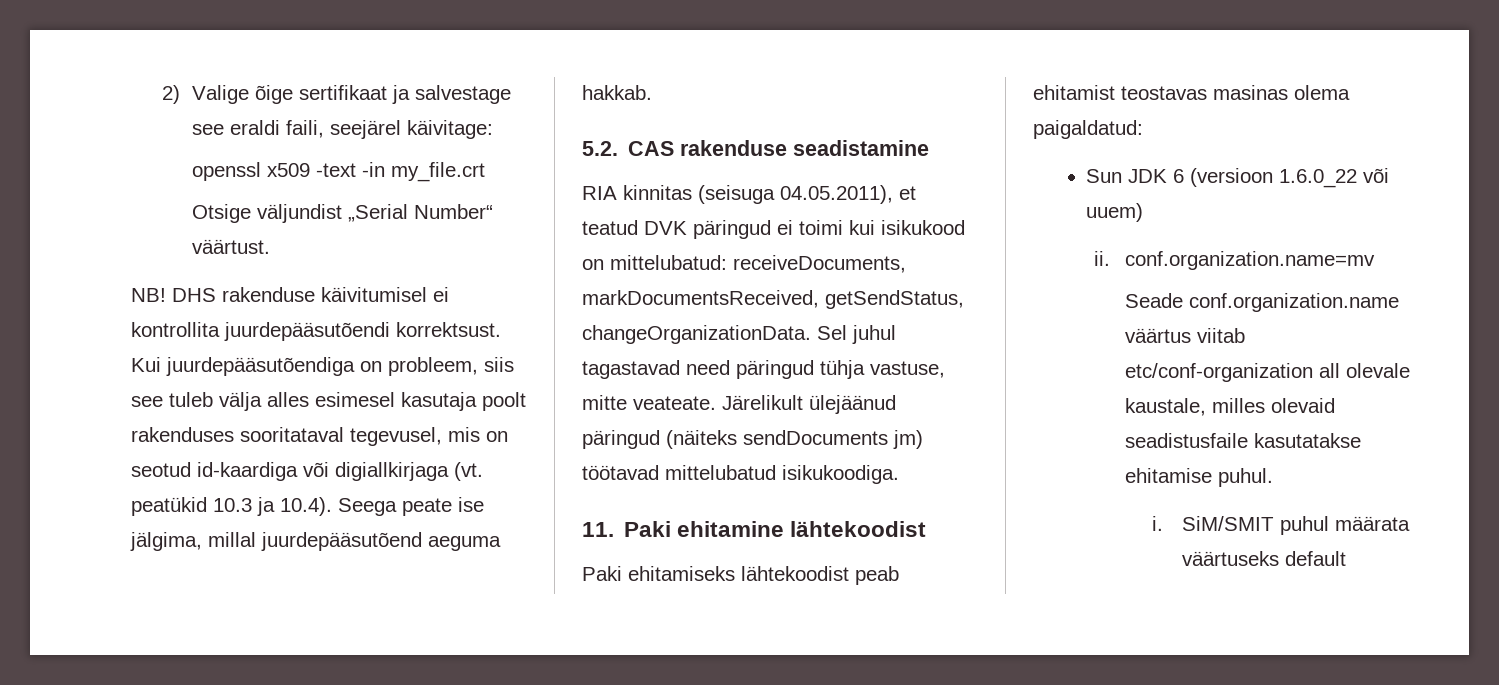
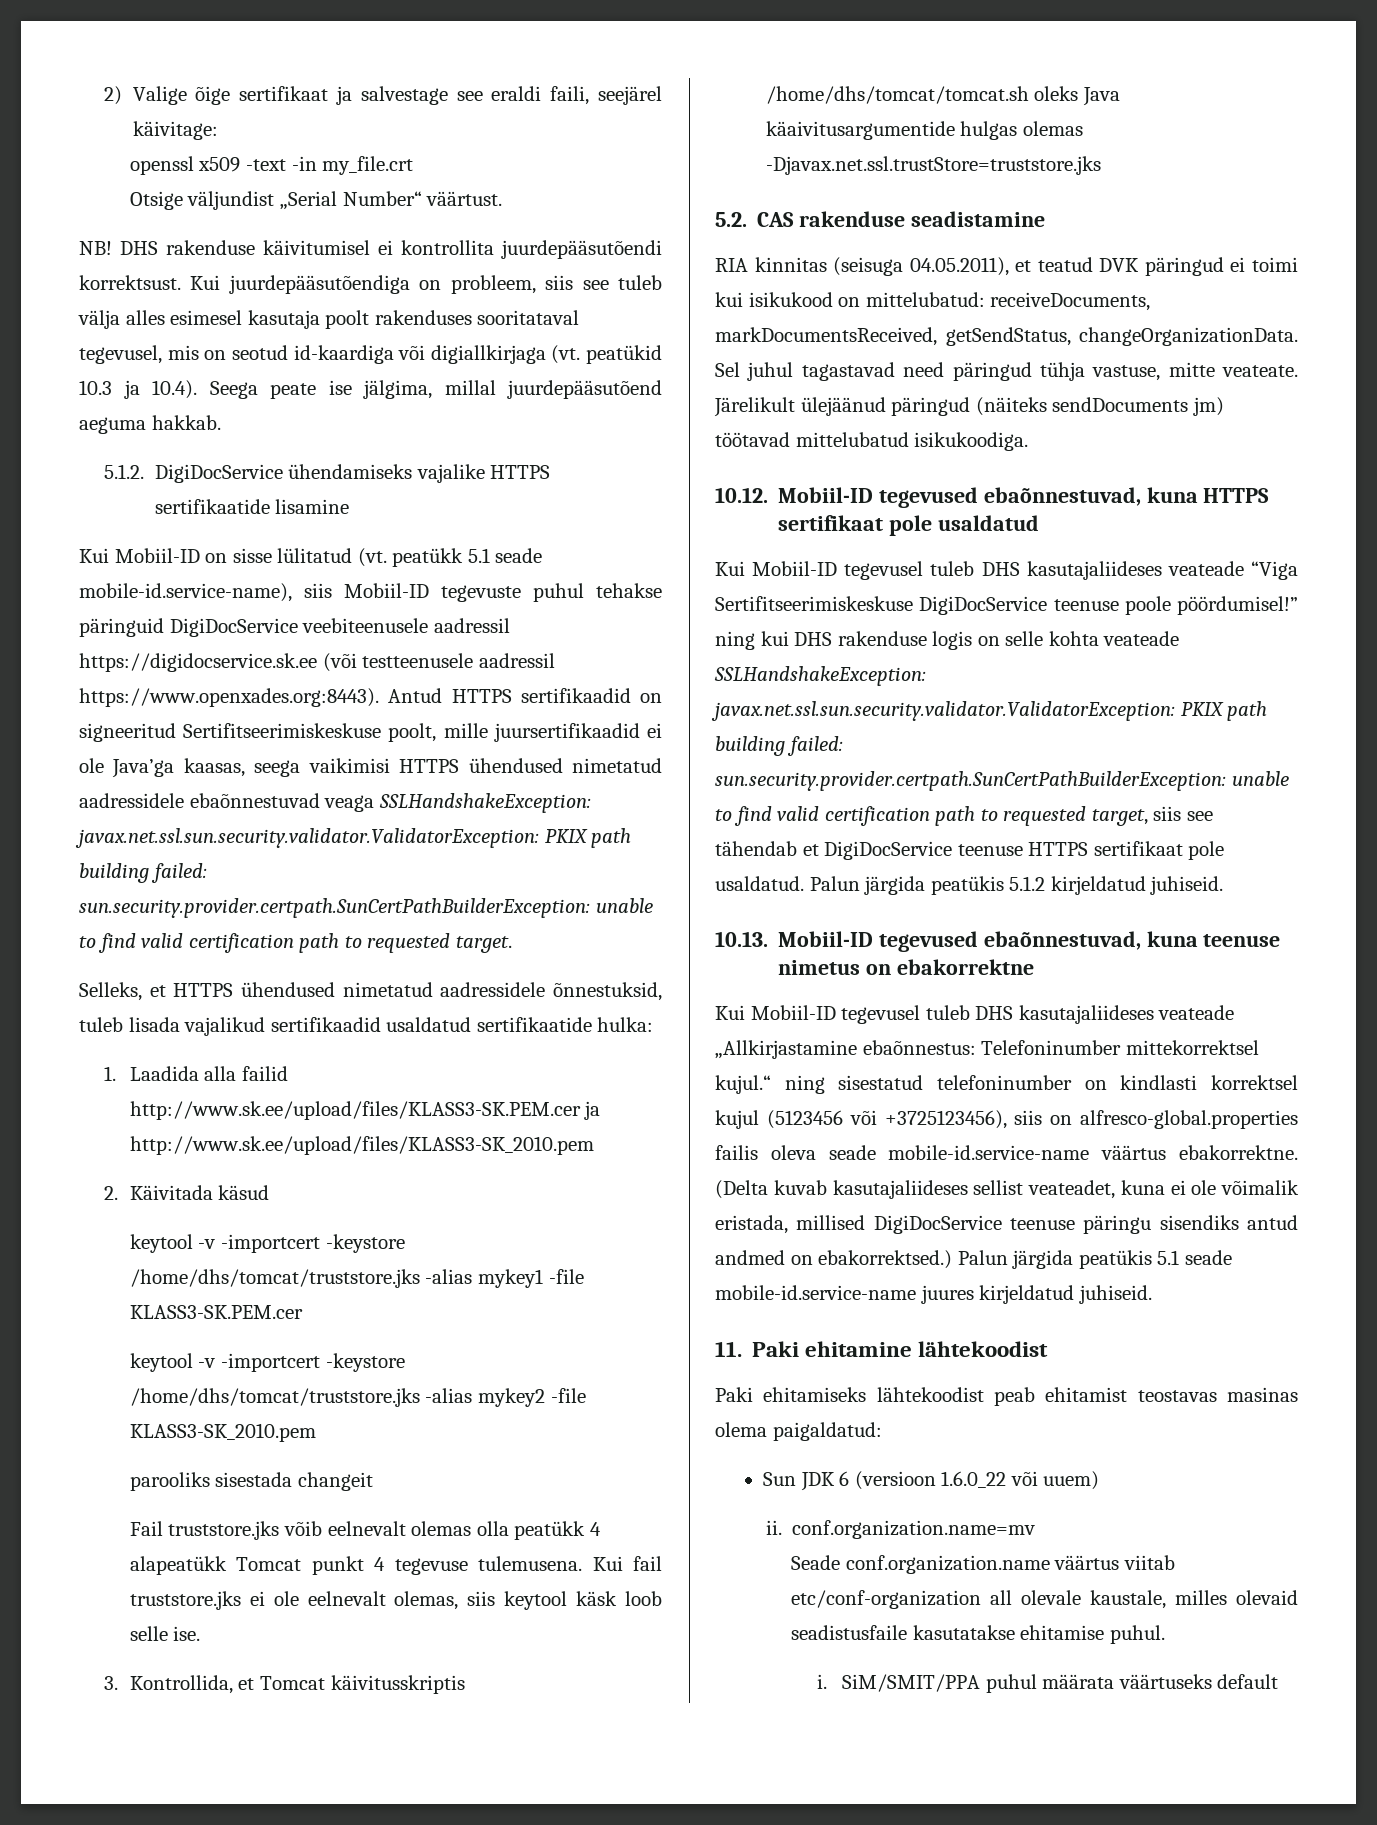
(652, 92) none -> [104,464,551,483] [154,499,350,514] [79,548,543,567] [79,583,662,602] [79,618,510,637] [79,653,555,672] [79,688,662,707] [79,723,662,742] [79,758,662,778] [79,793,591,813] [75,828,632,848] [79,863,207,883] [79,898,653,918] [79,933,512,953] [79,982,662,1001] [79,1017,654,1036] [104,1066,288,1081] [129,1101,601,1120] [129,1136,594,1155] [104,1185,270,1200] [129,1234,405,1253] [129,1269,584,1288] [129,1305,303,1319] [129,1353,405,1372] [129,1388,586,1407] [129,1423,316,1442] [129,1472,373,1491] [129,1521,601,1540] [129,1556,662,1575] [129,1591,662,1610] [129,1626,201,1641] [104,1675,465,1694] [765,86,1120,106] [765,121,1083,140] [765,156,1101,175] // 5.1.2. DigiDocService ühendamiseks vajalike HTTPS sertifikaatide lisamine // Kui Mobiil-ID on sisse lülitatud (vt. peatükk 5.1 seade mobile-id.service-name), siis Mobiil-ID tegevuste puhul tehakse päringuid DigiDocService veebiteenusele aadressil https://digidocservice.sk.ee (või testteenusele aadressil https://www.openxades.org:8443). Antud HTTPS sertifikaadid on signeeritud Sertifitseerimiskeskuse poolt, mille juursertifikaadid ei ole Java’ga kaasas, seega vaikimisi HTTPS ühendused nimetatud aadressidele ebaõnnestuvad veaga SSLHandshakeException: javax.net.ssl.sun.security.validator.ValidatorException: PKIX path building failed: sun.security.provider.certpath.SunCertPathBuilderException: unable to find valid certification path to requested target. // Selleks, et HTTPS ühendused nimetatud aadressidele õnnestuksid, tuleb lisada vajalikud sertifikaadid usaldatud sertifikaatide hulka: // 1. Laadida alla failid http://www.sk.ee/upload/files/KLASS3-SK.PEM.cer ja http://www.sk.ee/upload/files/KLASS3-SK_2010.pem // 2. Käivitada käsud // keytool -v -importcert -keystore /home/dhs/tomcat/truststore.jks -alias mykey1 -file KLASS3-SK.PEM.cer // keytool -v -importcert -keystore /home/dhs/tomcat/truststore.jks -alias mykey2 -file KLASS3-SK_2010.pem // parooliks sisestada changeit // Fail truststore.jks võib eelnevalt olemas olla peatükk 4 alapeatükk Tomcat punkt 4 tegevuse tulemusena. Kui fail truststore.jks ei ole eelnevalt olemas, siis keytool käsk loob selle ise. // 3. Kontrollida, et Tomcat käivitusskriptis /home/dhs/tomcat/tomcat.sh oleks Java käaivitusargumentide hulgas olemas -Djavax.net.ssl.trustStore=truststore.jks
(899, 474) none -> [715,487,1270,508] [778,515,1039,536] [715,561,1298,580] [715,596,1298,615] [715,631,1180,650] [714,666,926,686] [711,701,1268,721] [715,736,843,756] [715,771,1289,791] [715,806,1213,826] [715,841,1225,860] [715,876,1224,895] [715,931,1281,952] [778,959,1034,975] [715,1005,1235,1024] [715,1040,1259,1059] [715,1075,1298,1094] [715,1110,1298,1129] [715,1145,1298,1160] [715,1180,1299,1199] [715,1215,1298,1234] [715,1250,1232,1269] [715,1285,1152,1304] // 10.12. Mobiil-ID tegevused ebaõnnestuvad, kuna HTTPS sertifikaat pole usaldatud // Kui Mobiil-ID tegevusel tuleb DHS kasutajaliideses veateade “Viga Sertifitseerimiskeskuse DigiDocService teenuse poole pöördumisel!” ning kui DHS rakenduse logis on selle kohta veateade SSLHandshakeException: javax.net.ssl.sun.security.validator.ValidatorException: PKIX path building failed: sun.security.provider.certpath.SunCertPathBuilderException: unable to find valid certification path to requested target, siis see tähendab et DigiDocService teenuse HTTPS sertifikaat pole usaldatud. Palun järgida peatükis 5.1.2 kirjeldatud juhiseid. // 10.13. Mobiil-ID tegevused ebaõnnestuvad, kuna teenuse nimetus on ebakorrektne // Kui Mobiil-ID tegevusel tuleb DHS kasutajaliideses veateade „Allkirjastamine ebaõnnestus: Telefoninumber mittekorrektsel kujul.“ ning sisestatud telefoninumber on kindlasti korrektsel kujul (5123456 või +3725123456), siis on alfresco-global.properties failis oleva seade mobile-id.service-name väärtus ebakorrektne. (Delta kuvab kasutajaliideses sellist veateadet, kuna ei ole võimalik eristada, millised DigiDocService teenuse päringu sisendiks antud andmed on ebakorrektsed.) Palun järgida peatükis 5.1 seade mobile-id.service-name juures kirjeldatud juhiseid.
[1182,516,1275,531] SiM/SMIT -> [842,1674,981,1692] SiM/SMIT/PPA

